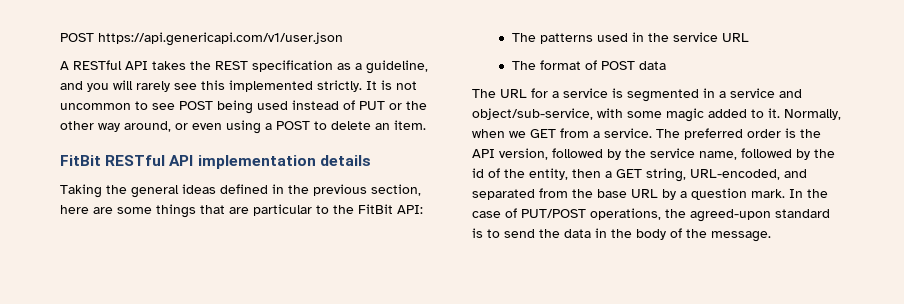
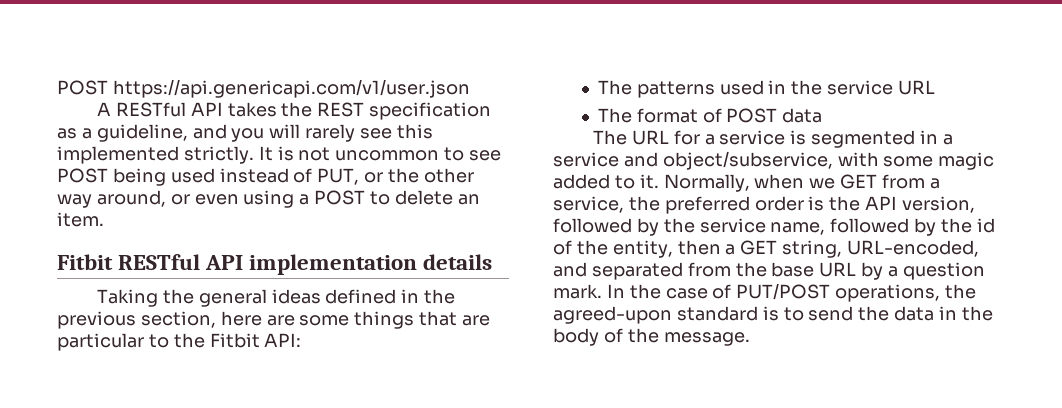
[359,101,385,110] PUT -> [317,168,360,185] PUT,
[60,155,101,166] FitBit -> [57,254,113,270] Fitbit
[358,204,393,214] FitBit -> [209,333,260,348] Fitbit
[472,108,593,120] object/sub-service, -> [662,151,833,170] object/subservice,
[604,128,680,138] service. The -> [553,196,660,213] service, the

